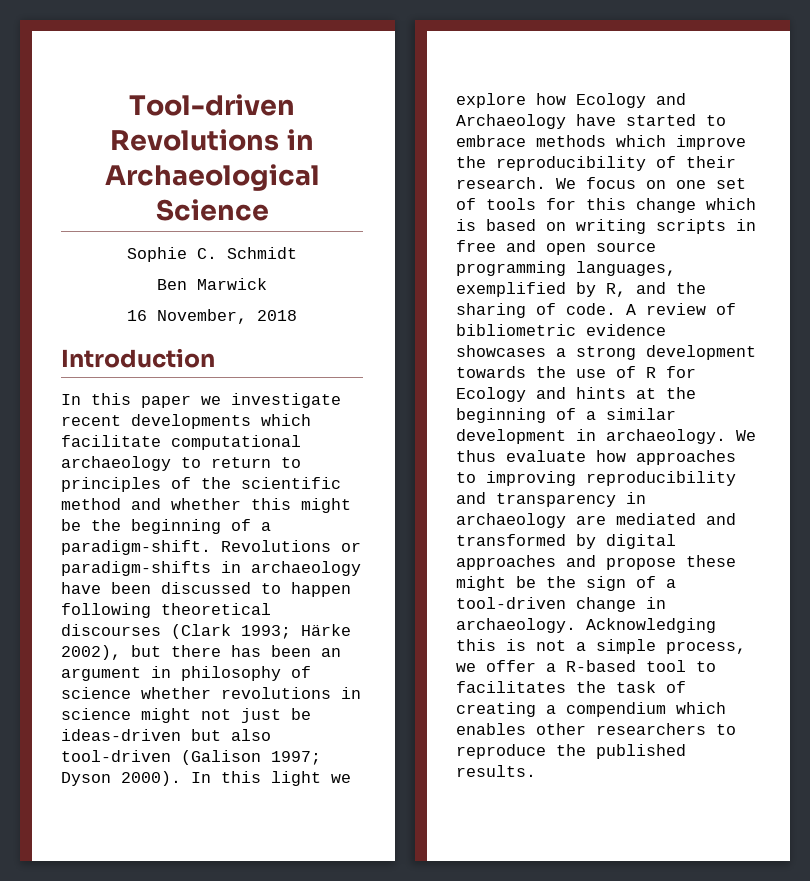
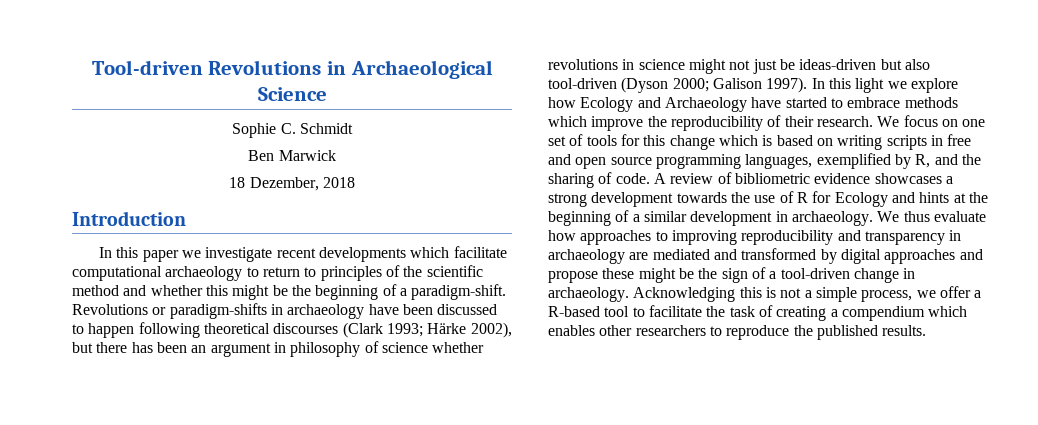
[127,309,247,324] 16 November, -> [229,177,319,191] 18 Dezember,
[181,750,321,765] [61,771,181,786] (Galison 1997; Dyson 2000). -> [621,77,808,93] (Dyson 2000; Galison 1997).
[456,681,566,693] facilitates -> [648,305,702,317] facilitate

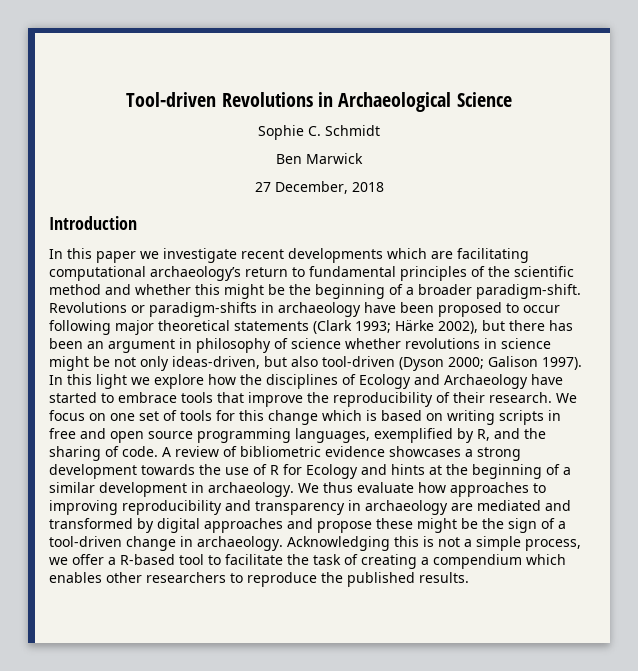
[229,177,319,191] 18 Dezember, -> [254,181,348,194] 27 December,
[453,246,507,258] [72,266,259,281] facilitate computational archaeology to -> [431,248,529,263] [49,266,241,281] are facilitating computational archaeology’s
(317, 272) none -> [309,266,396,277] fundamental
(407, 292) none -> [418,284,472,295] broader
[437,304,498,315] [72,322,339,338] discussed to happen following theoretical discourses -> [438,302,560,317] [49,320,309,335] proposed to occur following major theoretical statements
[729,59,877,74] not just be ideas-driven -> [93,356,260,371] be not only ideas-driven,
(576, 102) none -> [240,374,356,389] the disciplines of
[904,97,958,108] [548,116,587,127] methods which -> [181,392,244,403] tools that

